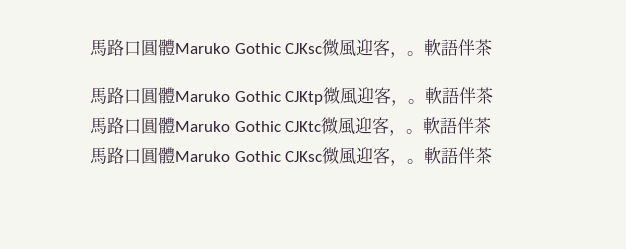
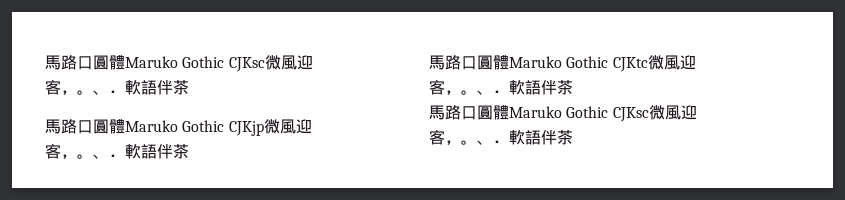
[90,39,493,58] [90,87,426,106] 馬路口圓體Maruko Gothic CJKsc微風迎客，。軟語伴茶 // 馬路口圓體Maruko Gothic CJKtp微風迎客，。 -> [45,55,313,72] [45,79,189,95] [45,119,312,136] [45,143,125,159] 馬路口圓體Maruko Gothic CJKsc微風迎客，。、．軟語伴茶 // 馬路口圓體Maruko Gothic CJKjp微風迎客，。、．
(424, 131) none -> [477,90,509,95] 、．
(425, 161) none -> [477,140,509,145] 、．

